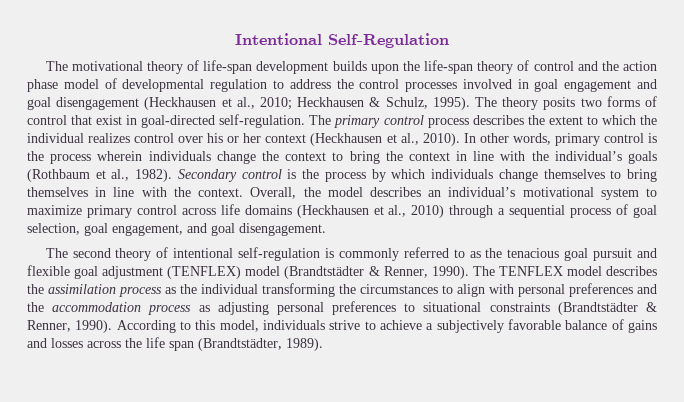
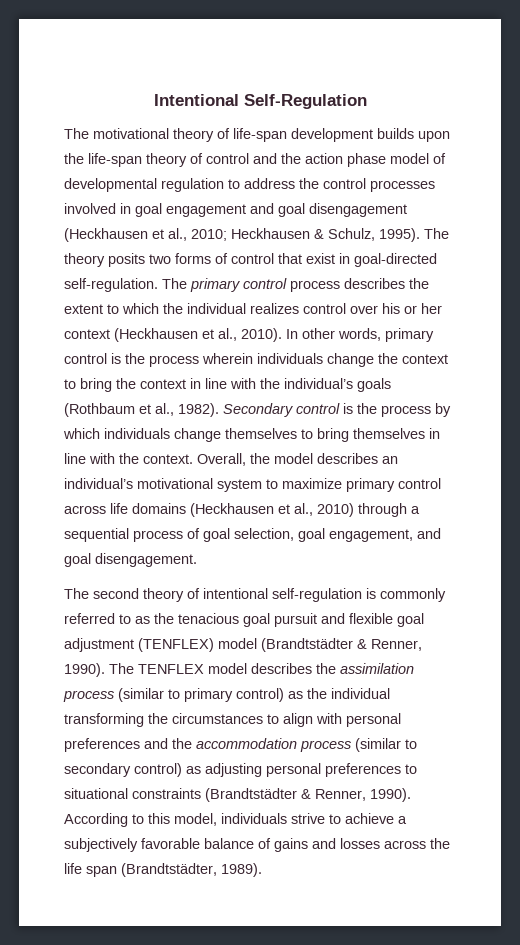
(162, 292) none -> [118,688,284,702] (similar to primary control)
(192, 310) none -> [355,738,417,752] [64,763,182,777] (similar to secondary control)

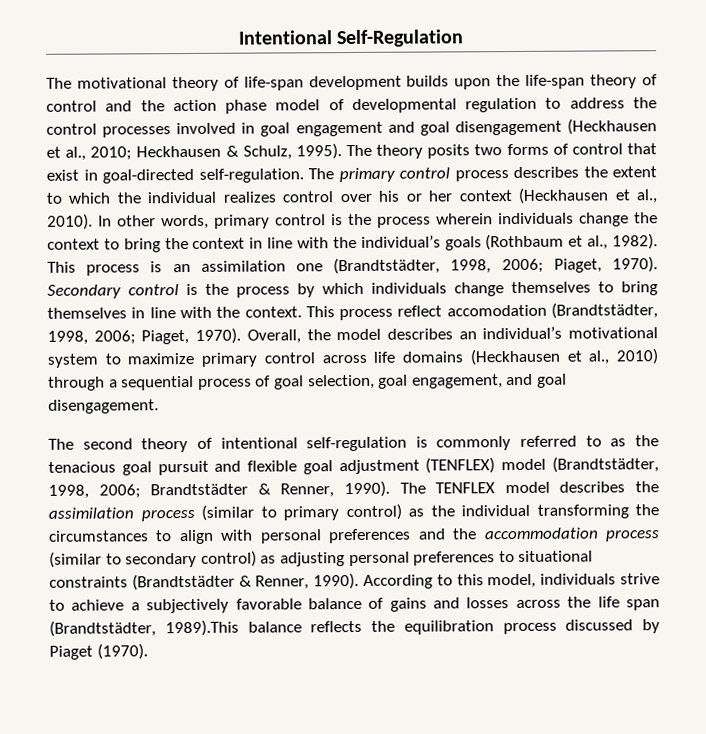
(219, 410) none -> [47,256,658,276] This process is an assimilation one (Brandtstädter, 1998, 2006; Piaget, 1970).
(193, 459) none -> [305,302,658,321] [47,327,242,345] This process reflect accomodation (Brandtstädter, 1998, 2006; Piaget, 1970).
[261,638,353,652] (Brandtstädter -> [552,456,659,473] [48,483,249,499] (Brandtstädter, 1998, 2006; Brandtstädter
[221,863,262,877] 1989). -> [164,619,660,637] [49,643,148,660] 1989).This balance reflects the equilibration process discussed by Piaget (1970).

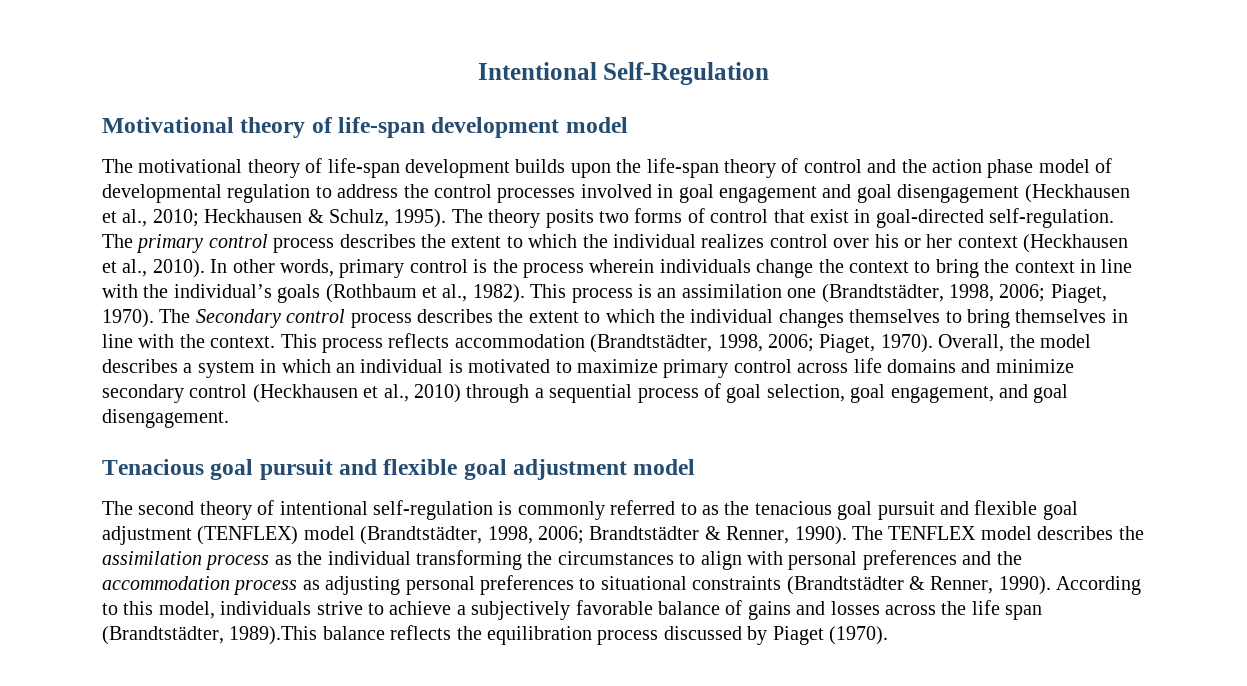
(465, 38) none -> [102,117,628,138] // Motivational theory of life-span development model
(658, 264) none -> [159,309,191,323] The
[186,282,504,298] is the process by which individuals change -> [350,309,844,328] process describes the extent to which the individual changes
[397,304,547,317] reflect accomodation -> [388,333,585,348] reflects accommodation
[458,326,658,340] [47,353,98,368] an individual’s motivational system -> [183,359,551,378] a system in which an individual is motivated
(464, 357) none -> [961,359,1074,373] [102,384,248,403] and minimize secondary control
(159, 406) none -> [102,459,696,480] // Tenacious goal pursuit and flexible goal adjustment model
[201,503,402,521] (similar to primary control) -> (270, 562) none
[49,550,257,568] (similar to secondary control) -> (298, 587) none

